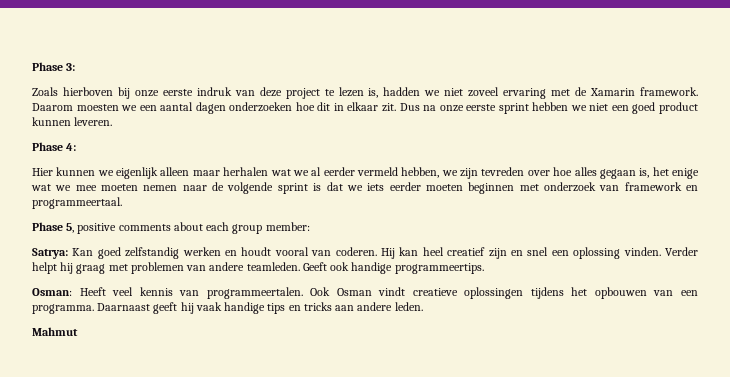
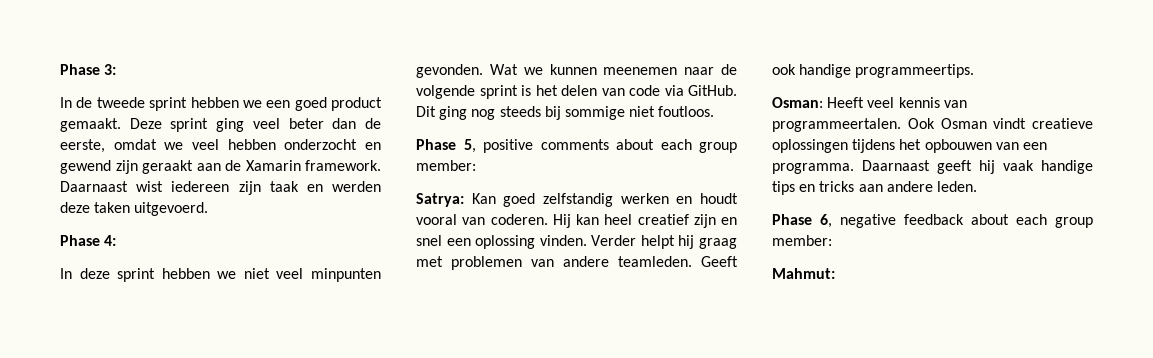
[32,87,698,99] [32,102,698,114] [32,117,113,126] [32,142,77,151] [32,167,700,179] [31,184,178,191] Zoals hierboven bij onze eerste indruk van deze project te lezen is, hadden we niet zoveel ervaring met de Xamarin framework. Daarom moesten we een aantal dagen onderzoeken hoe dit in elkaar zit. Dus na onze eerste sprint hebben we niet een goed product kunnen leveren. // Phase 4: // Hier kunnen we eigenlijk alleen maar herhalen wat we al eerder vermeld hebben, we zijn tevreden over hoe alles gegaan is, het enige wat we mee moeten nemen -> [60,97,382,111] [60,118,381,132] [60,139,381,153] [60,160,381,174] [60,181,381,195] [60,202,209,216] [60,235,117,246] [60,268,381,282] [416,64,678,78] In de tweede sprint hebben we een goed product gemaakt. Deze sprint ging veel beter dan de eerste, omdat we veel hebben onderzocht en gewend zijn geraakt aan de Xamarin framework. Daarnaast wist iedereen zijn taak en werden deze taken uitgevoerd. // Phase 4: // In deze sprint hebben we niet veel minpunten gevonden. Wat we kunnen meenemen
[326,182,699,194] [32,197,122,209] dat we iets eerder moeten beginnen met onderzoek van framework en programmeertaal. -> [535,85,737,96] [416,106,715,120] het delen van code via GitHub. Dit ging nog steeds bij sommige niet foutloos.
[32,327,78,336] Mahmut -> [772,214,1093,228] [772,235,832,246] [772,268,835,279] Phase 6, negative feedback about each group member: // Mahmut:

